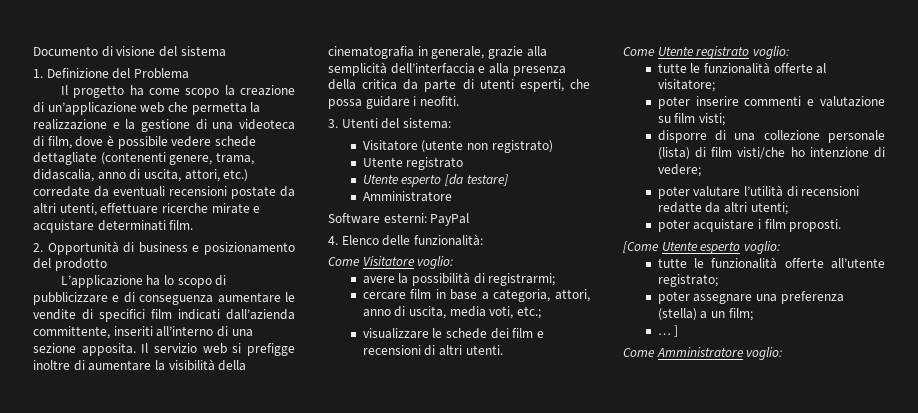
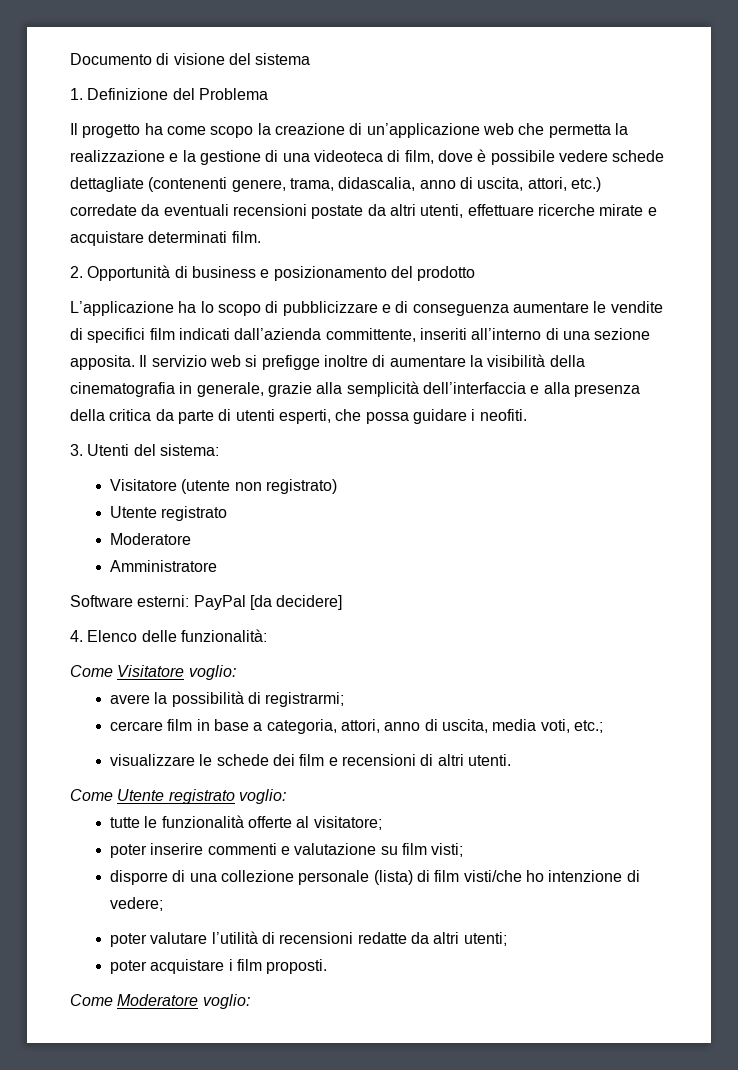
[362,174,508,187] Utente esperto [da testare] -> [110,533,192,545] Moderatore
(470, 219) none -> [249,595,343,610] [da decidere]
[623,241,780,254] [657,257,885,269] [657,274,718,287] [657,291,844,304] [657,308,753,321] [657,325,679,337] [623,347,744,357] [Come Utente esperto voglio: // tutte le funzionalità offerte all’utente registrato; // poter assegnare una preferenza (stella) a un film; // … ] // Come Amministratore -> [70,994,199,1006] Come Moderatore

